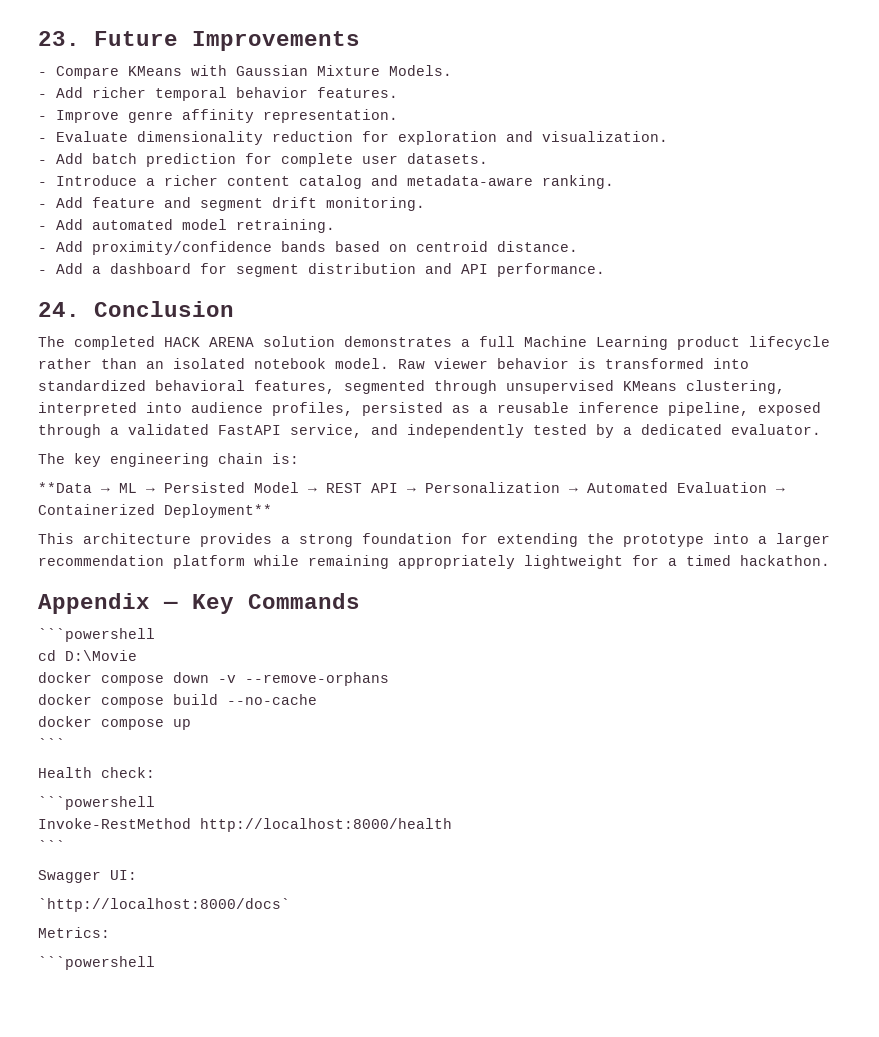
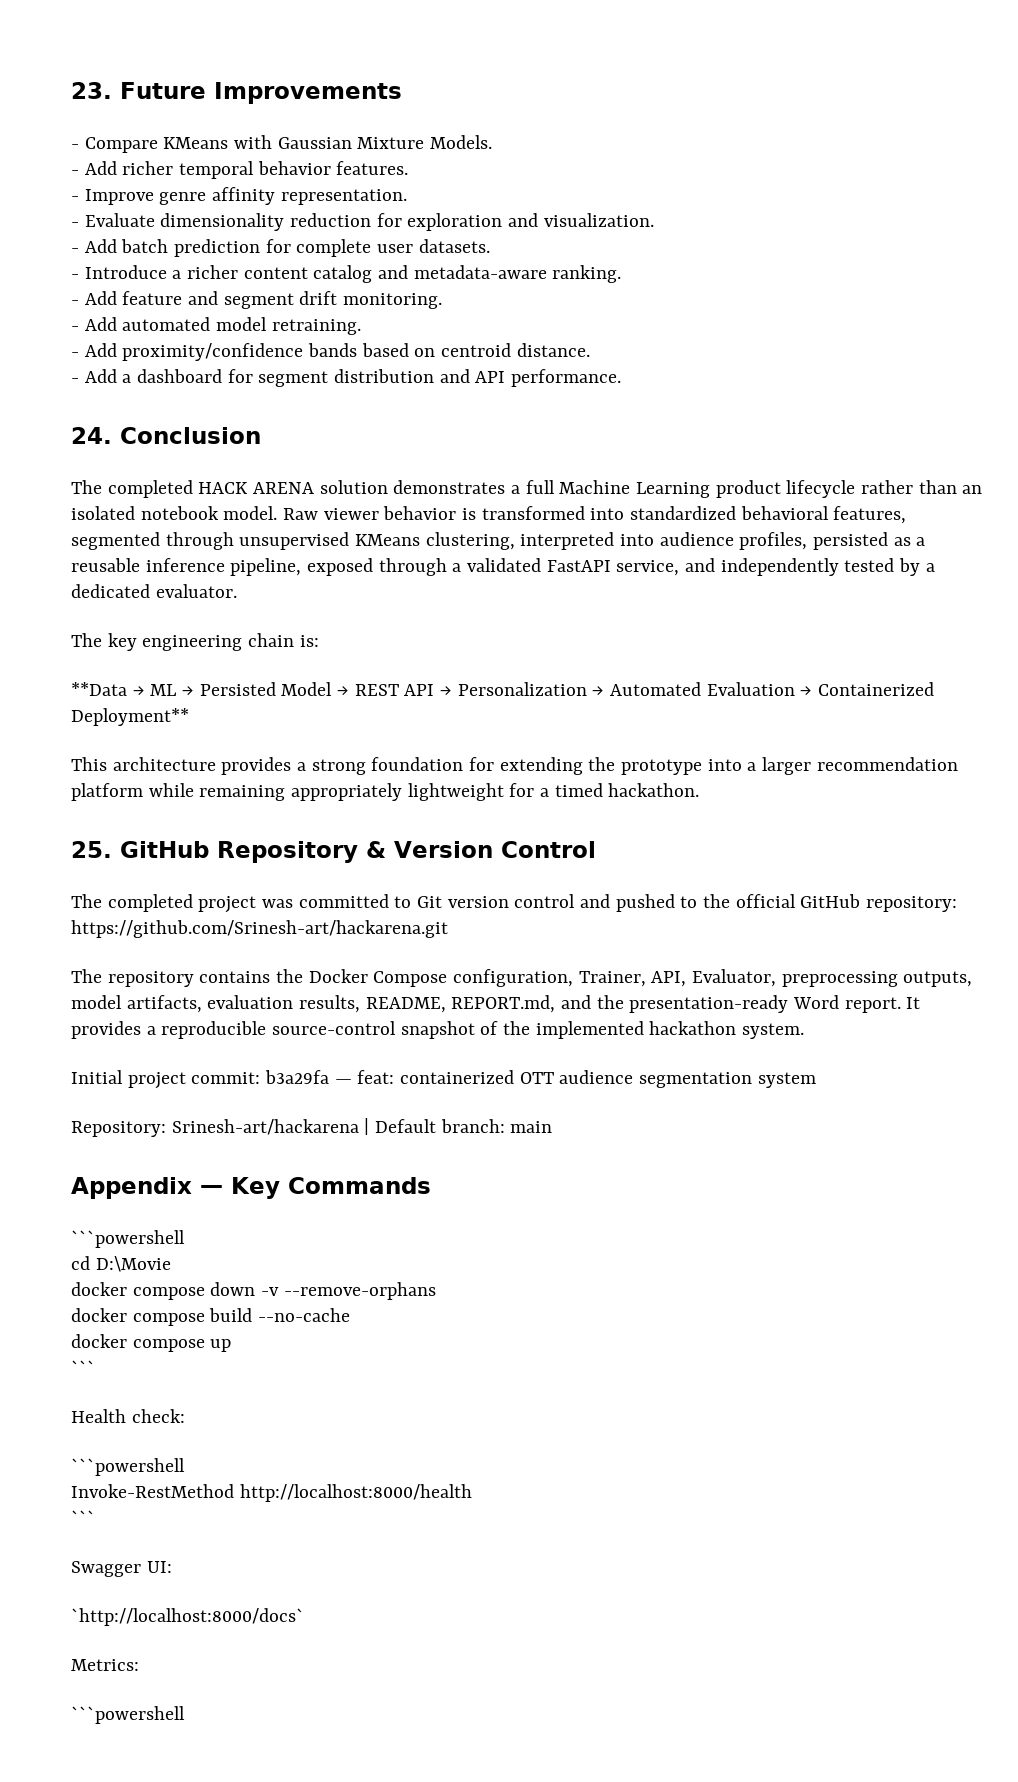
(830, 560) none -> [71,841,596,863] [71,894,958,913] [71,920,448,938] [71,969,973,987] [71,995,921,1013] [71,1021,805,1039] [71,1070,816,1089] [71,1118,553,1137] // 25. GitHub Repository & Version Control // The completed project was committed to Git version control and pushed to the official GitHub repository: https://github.com/Srinesh-art/hackarena.git // The repository contains the Docker Compose configuration, Trainer, API, Evaluator, preprocessing outputs, model artifacts, evaluation results, README, REPORT.md, and the presentation-ready Word report. It provides a reproducible source-control snapshot of the implemented hackathon system. // Initial project commit: b3a29fa — feat: containerized OTT audience segmentation system // Repository: Srinesh-art/hackarena | Default branch: main

